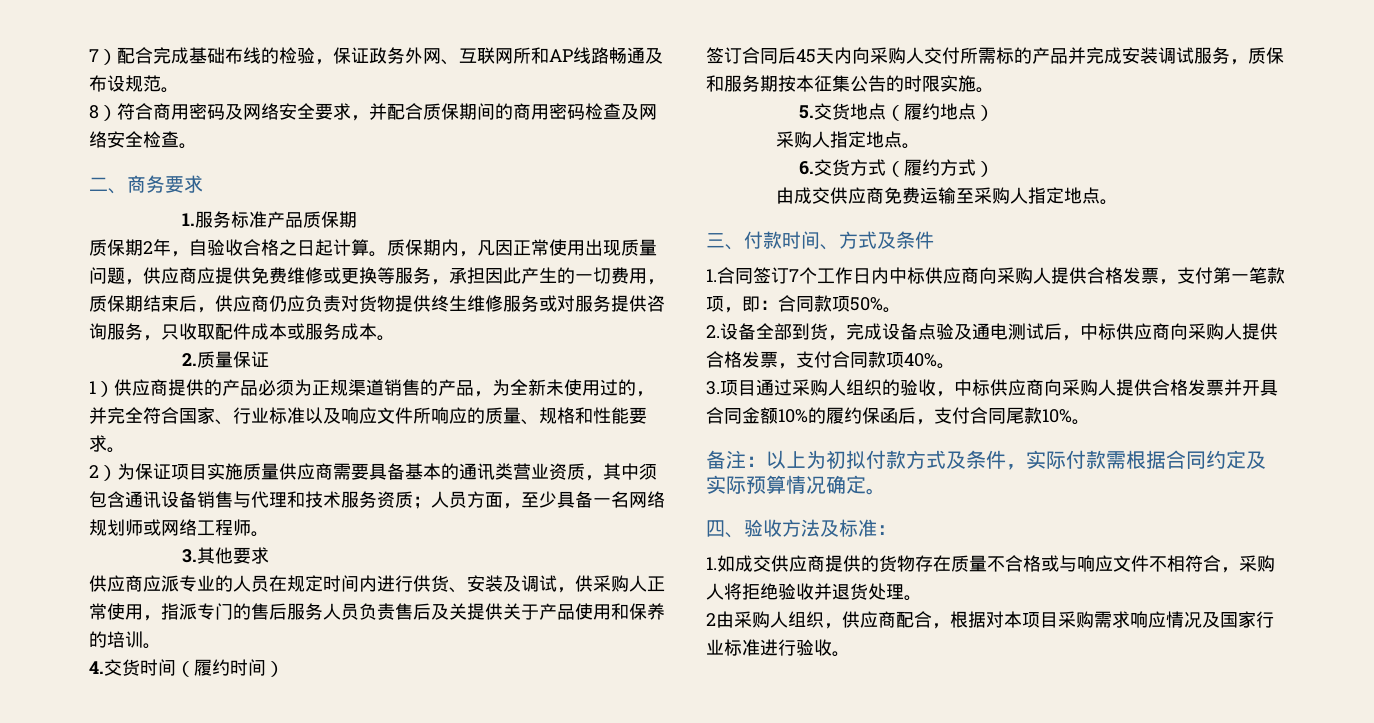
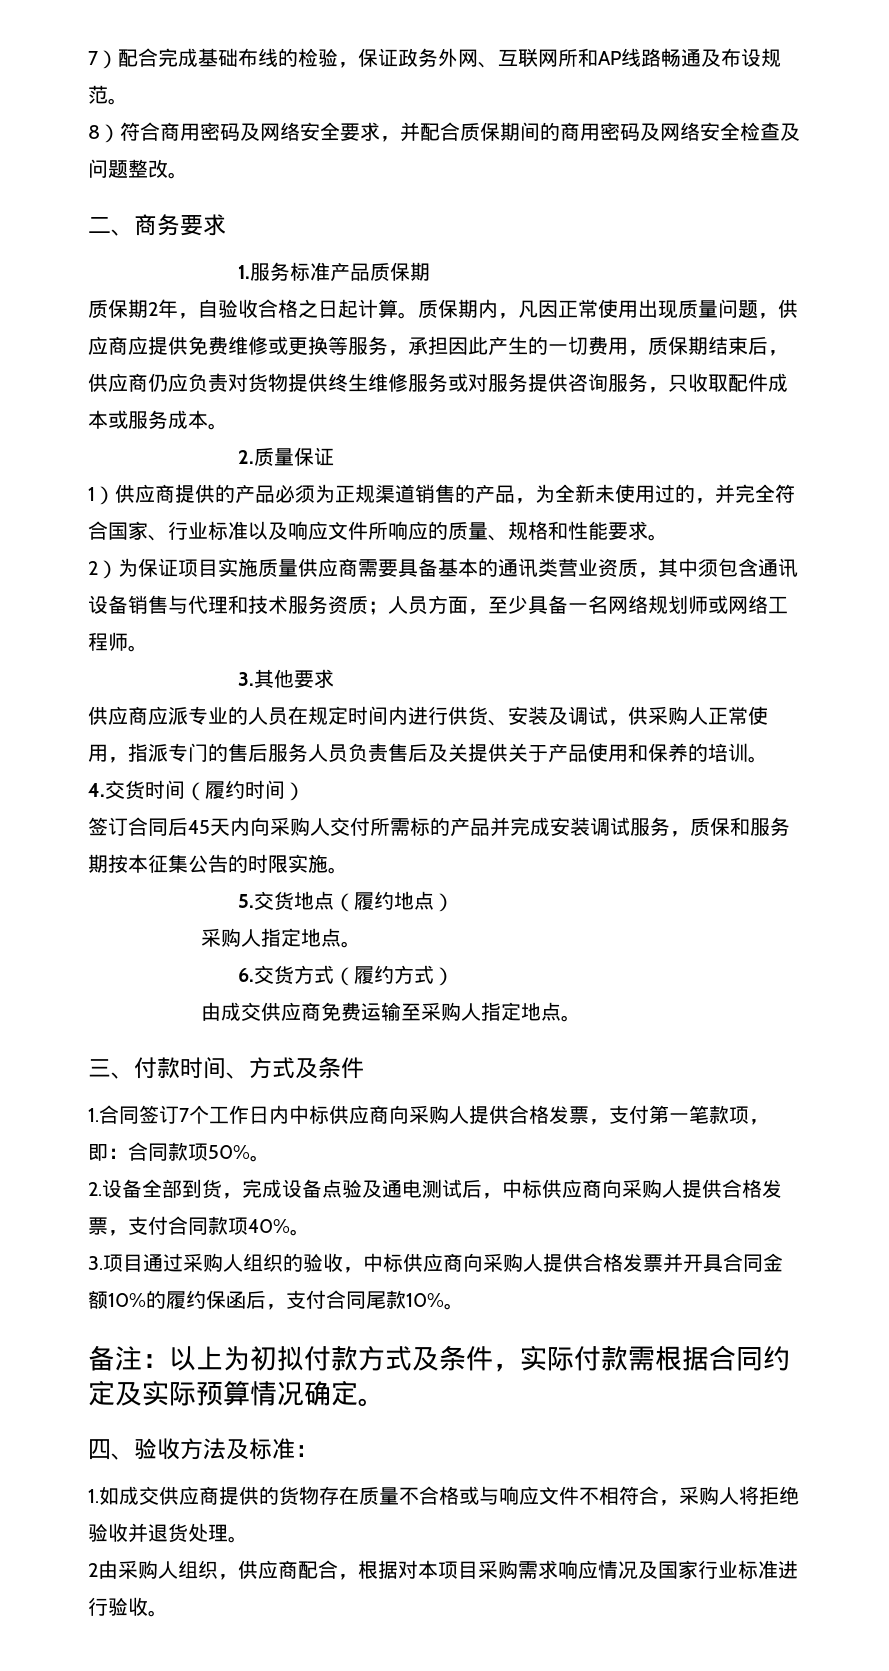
[585,103,621,120] 检查 -> (640, 132) none
(179, 139) none -> [780,123,800,141] [88,159,168,178] 及问题整改

